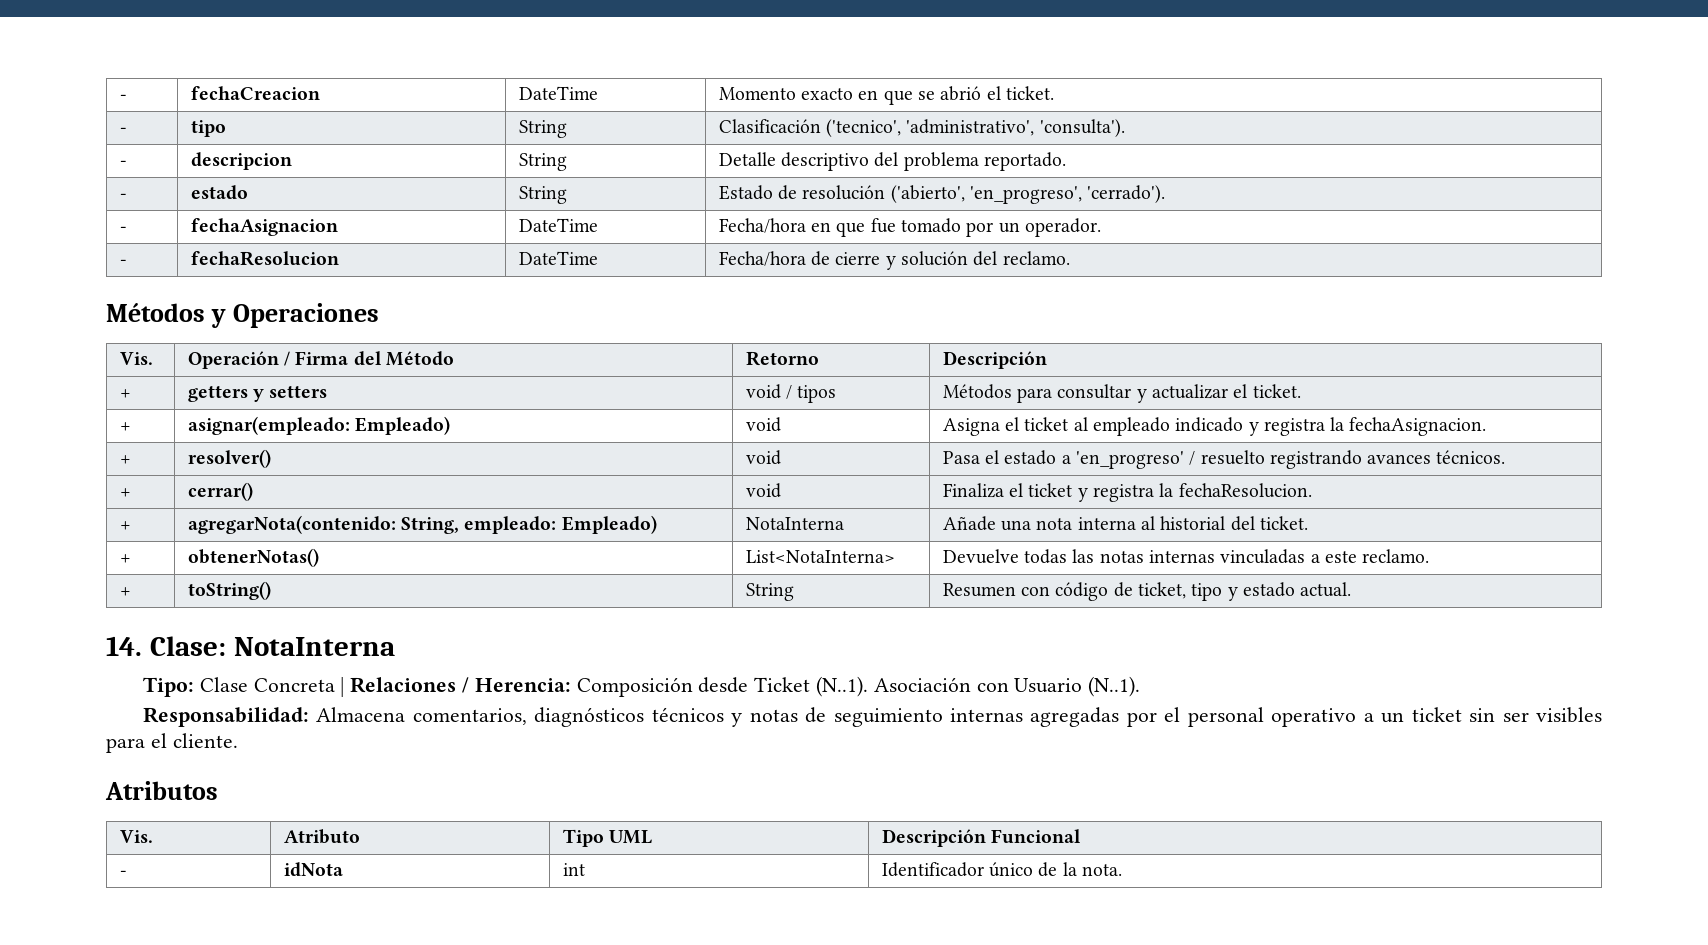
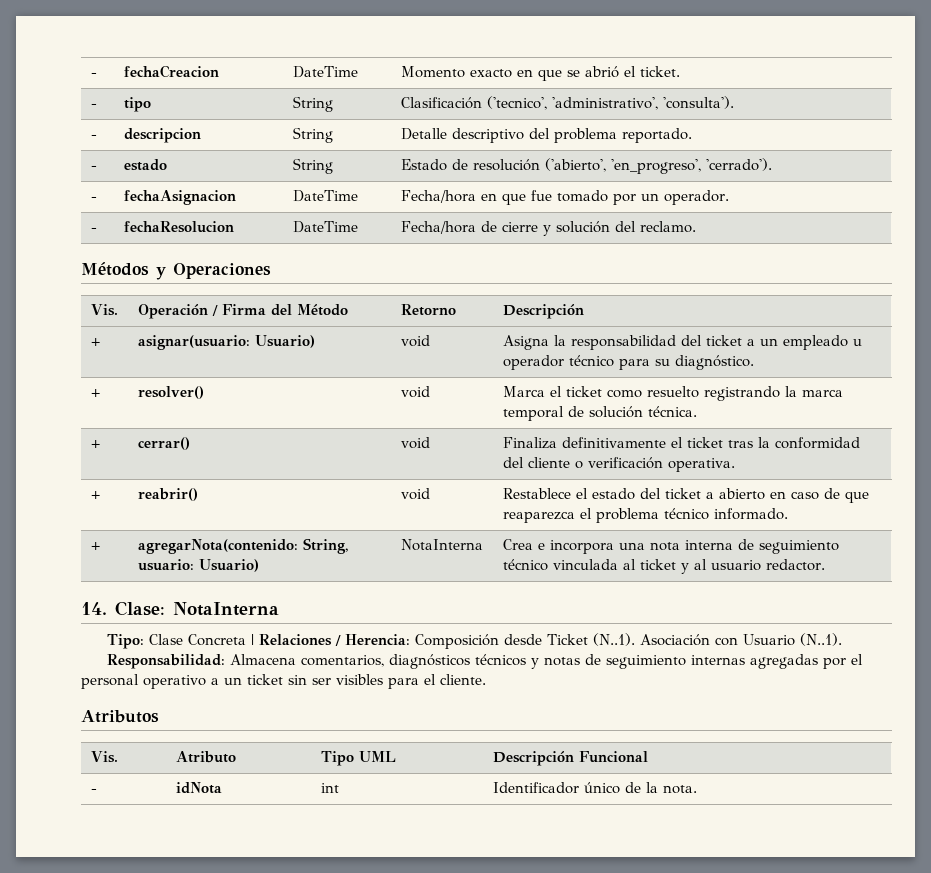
[187,385,328,402] [745,384,837,403] [942,384,1301,403] [119,422,131,431] [187,416,451,435] [745,417,781,432] [942,417,1487,436] [119,455,131,464] [187,449,271,468] [745,450,781,465] [942,450,1506,469] getters y setters | void / tipos | Métodos para consultar y actualizar el ticket. // + | asignar(empleado: Empleado) | void | Asigna el ticket al empleado indicado y registra la fechaAsignacion. // + | resolver() | void | Pasa el estado a 'en_progreso' / resuelto registrando avances técnicos. -> [137,335,315,350] [400,335,430,347] [502,335,862,350] [502,355,754,370] [90,389,100,397] [137,386,204,399] [400,386,430,398] [502,386,843,401] [502,406,697,421] asignar(usuario: Usuario) | void | Asigna la responsabilidad del ticket a un empleado u operador técnico para su diagnóstico. // + | resolver() | void | Marca el ticket como resuelto registrando la marca temporal de solución técnica.
[1009,483,1312,502] el ticket y registra la fechaResolucion. -> [561,437,860,449] [502,457,735,472] [90,491,100,499] [137,488,198,501] [400,488,430,500] [502,488,869,503] [502,508,788,523] definitivamente el ticket tras la conformidad del cliente o verificación operativa. // + | reabrir() | void | Restablece el estado del ticket a abierto en caso de que reaparezca el problema técnico informado.
[464,515,657,534] empleado: Empleado) -> [137,559,259,572] usuario: Usuario)
[942,516,1308,531] [119,554,131,563] [187,548,319,567] [745,550,895,563] [942,549,1430,564] [119,587,131,596] [187,581,271,600] [745,583,794,601] [942,582,1352,601] Añade una nota interna al historial del ticket. // + | obtenerNotas() | List<NotaInterna> | Devuelve todas las notas internas vinculadas a este reclamo. // + | toString() | String | Resumen con código de ticket, tipo y estado actual. -> [502,539,839,554] [502,559,825,574] Crea e incorpora una nota interna de seguimiento técnico vinculada al ticket y al usuario redactor.

